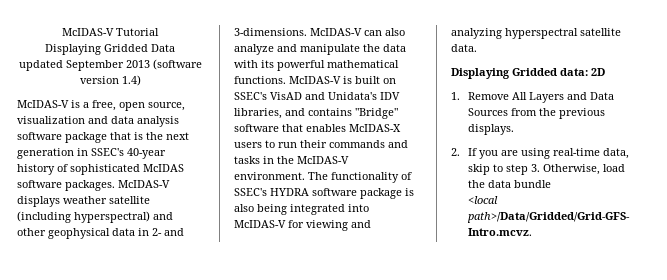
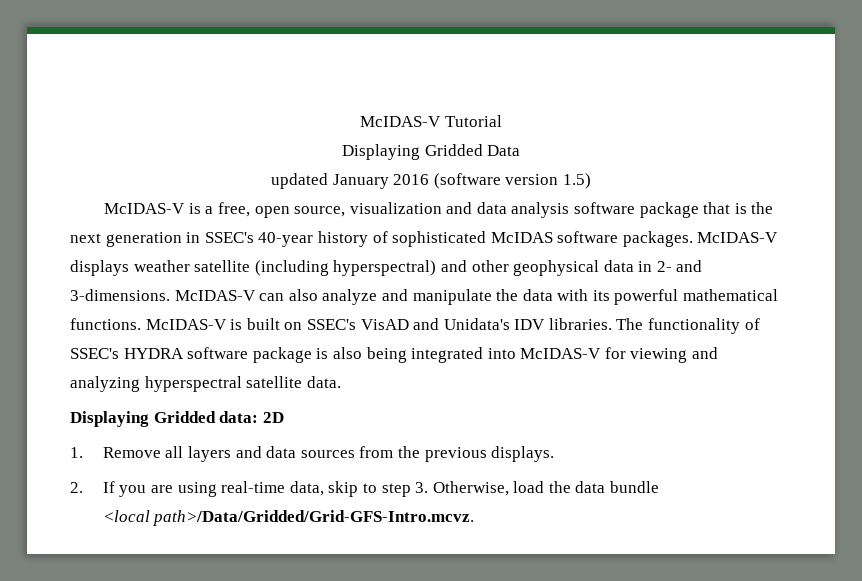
[65,60,150,71] September 2013 -> [332,174,430,189] January 2016
[121,75,141,86] 1.4) -> [562,173,591,189] 1.5)
[234,108,398,119] [234,124,401,132] [234,140,408,148] [234,156,349,164] [234,172,305,180] libraries, and contains "Bridge" software that enables McIDAS-X users to run their commands and tasks in the McIDAS-V environment. -> [548,318,612,330] libraries.
[511,92,614,103] [467,108,508,116] All Layers and Data Sources -> [165,446,355,462] all layers and data sources

